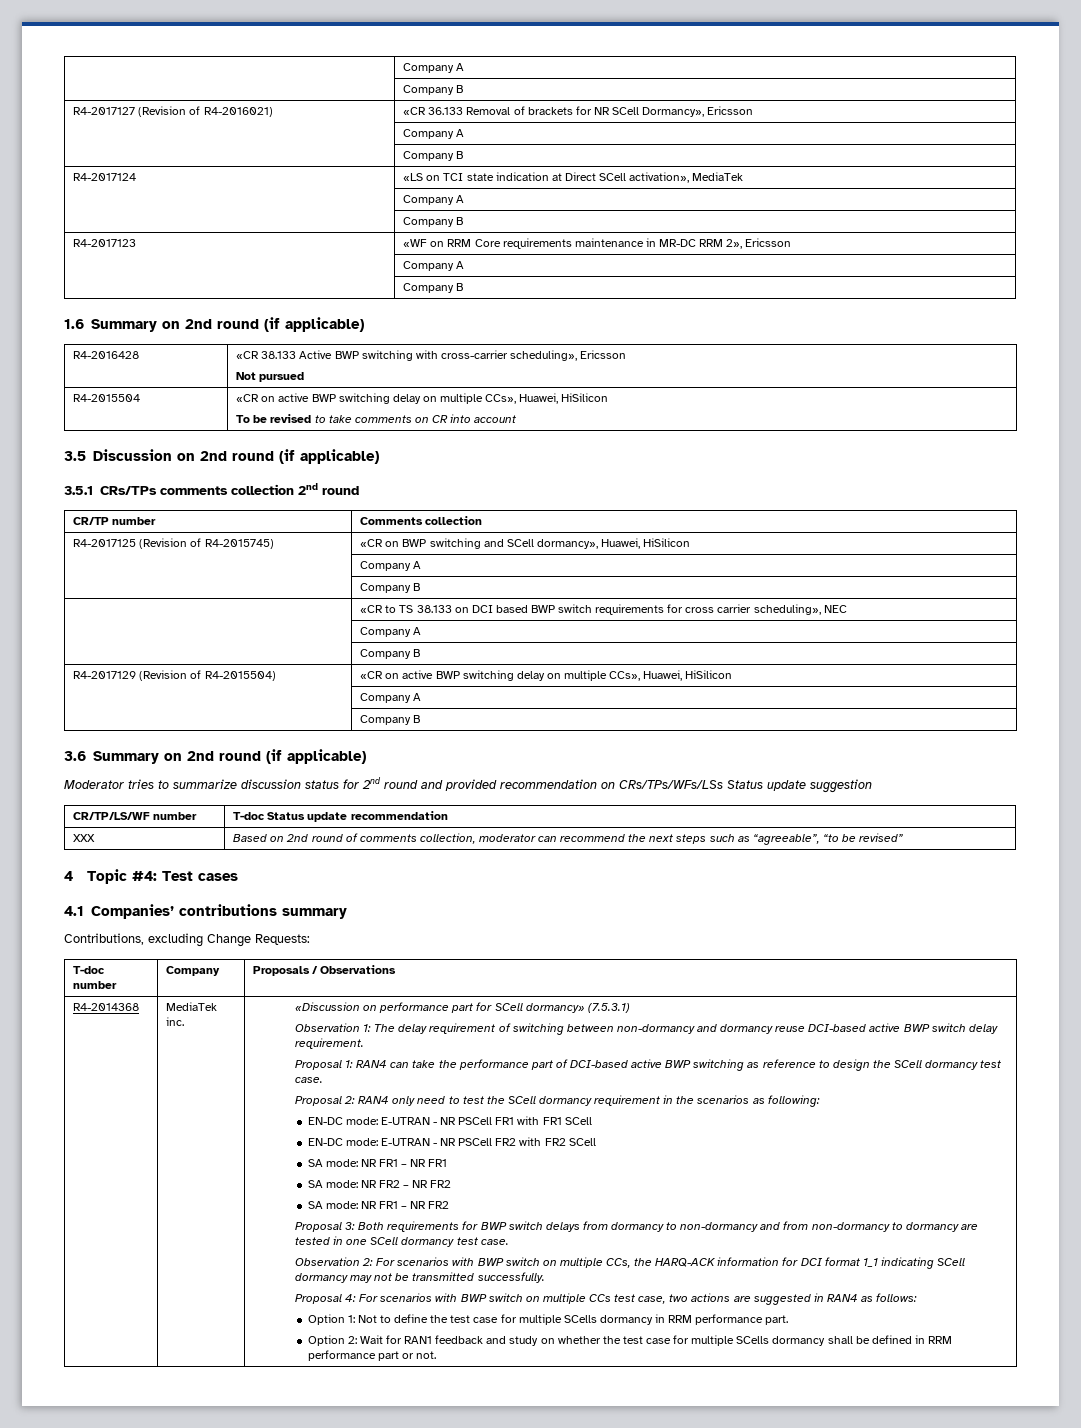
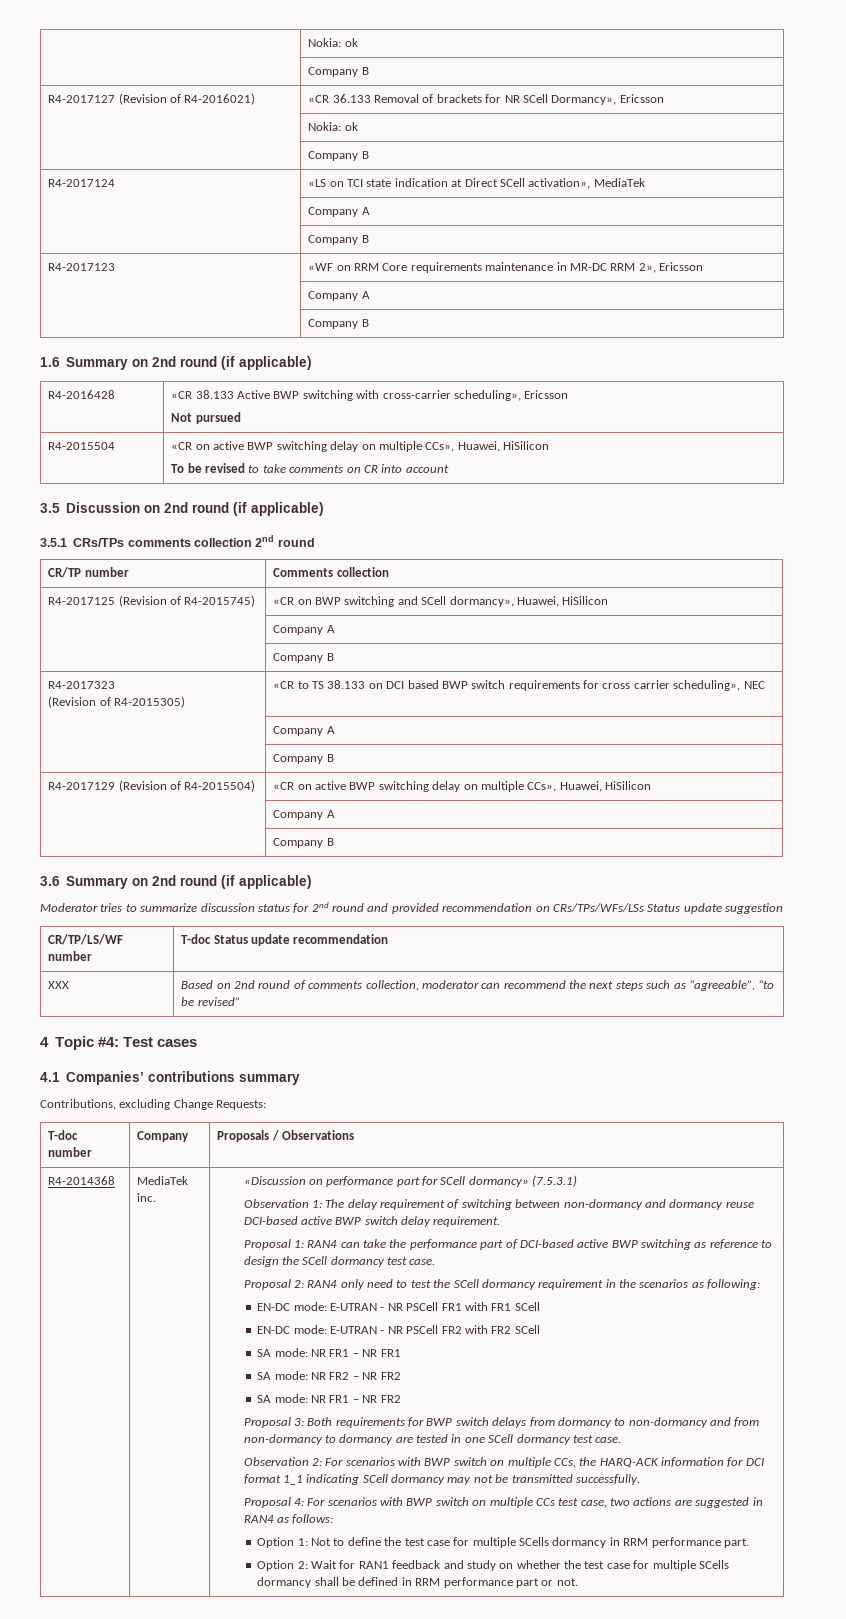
[403,63,465,73] | Company A -> [308,38,358,47] | Nokia: ok
[403,129,465,139] Company A -> [308,122,358,131] Nokia: ok
(421, 587) none -> [48,681,116,689] [48,696,186,708] R4-2017323 // (Revision of R4-2015305)

